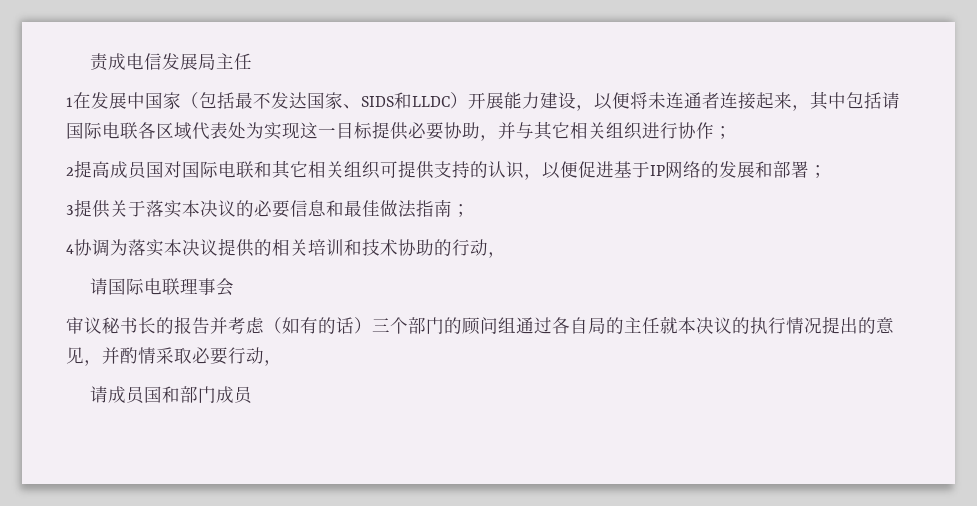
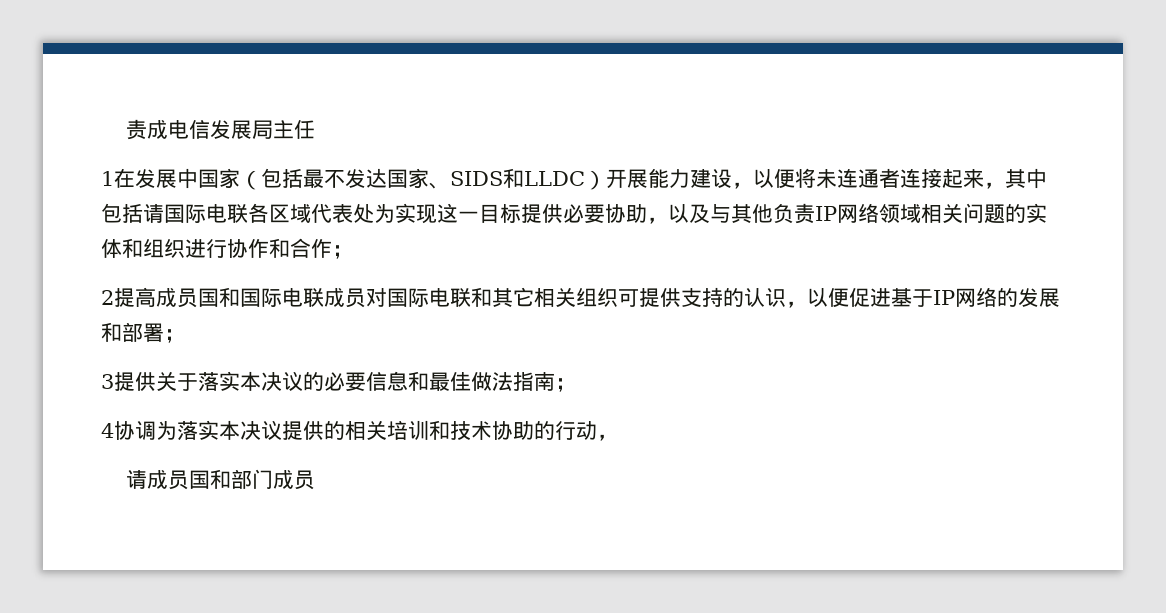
[498,121,606,140] 并与其它相关 -> [668,203,1047,224] [101,238,143,258] 以及与其他负责IP网络领域相关问题的实体和
(714, 130) none -> [269,238,332,258] 和合作
(164, 169) none -> [219,287,366,308] 和国际电联成员
[90,278,235,296] [66,316,894,335] [66,347,282,366] // 请国际电联理事会 // 审议秘书长的报告并考虑（如有的话）三个部门的顾问组通过各自局的主任就本决议的执行情况提出的意见，并酌情采取必要行动， -> (618, 437) none

